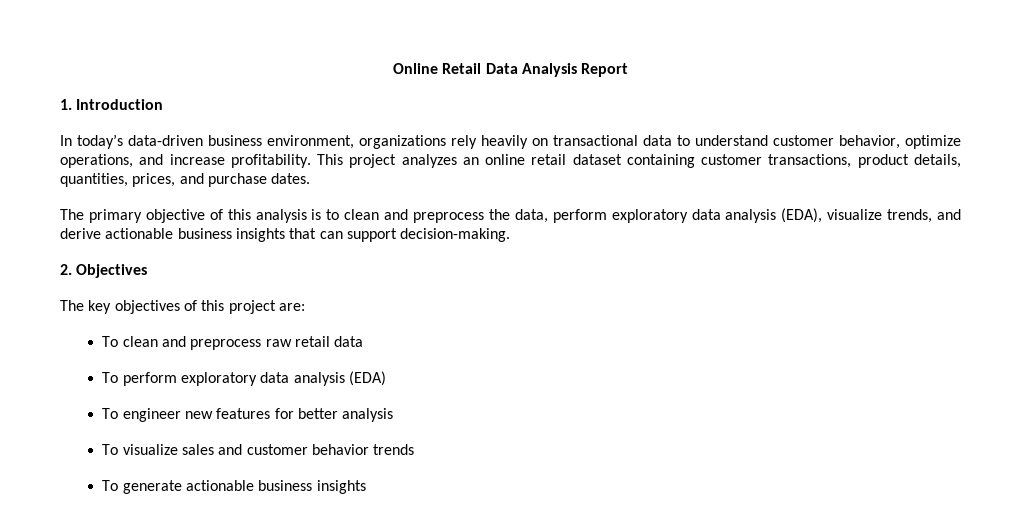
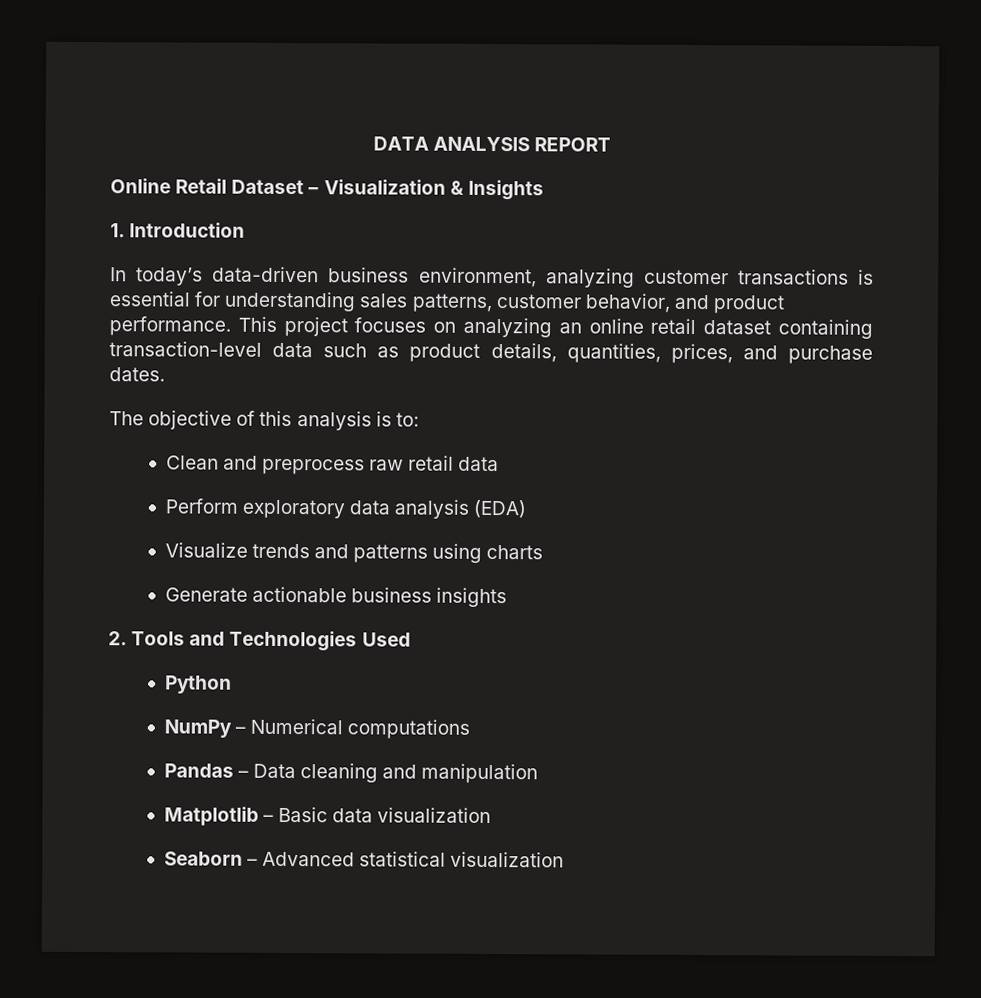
[392,63,629,77] Online Retail Data Analysis Report -> [372,136,612,152] [110,178,544,201] DATA ANALYSIS REPORT // Online Retail Dataset – Visualization & Insights
[359,135,961,149] [60,154,457,168] organizations rely heavily on transactional data to understand customer behavior, optimize operations, and increase profitability. This project analyzes -> [545,268,874,288] [109,291,785,314] [109,316,552,338] analyzing customer transactions is essential for understanding sales patterns, customer behavior, and product performance. This project focuses on analyzing
[701,154,852,168] customer transactions, -> [109,341,400,358] transaction-level data such as
[88,209,142,223] primary -> (144, 418) none
[326,208,961,223] [60,228,511,242] [60,264,148,278] [60,300,305,314] [102,336,158,347] to clean and preprocess the data, perform exploratory data analysis (EDA), visualize trends, and derive actionable business insights that can support decision-making. // 2. Objectives // The key objectives of this project are: // To clean -> [395,412,419,427] [165,455,219,470] to: // Clean
[102,372,177,386] To perform -> [164,498,238,514] Perform
[102,408,394,422] [102,444,415,455] [102,480,366,494] To engineer new features for better analysis // To visualize sales and customer behavior trends // To generate actionable business insights -> [164,542,544,563] [164,586,508,608] [108,630,411,652] [164,675,232,694] [163,718,471,739] [163,763,539,784] [163,806,492,826] [163,851,565,868] Visualize trends and patterns using charts // Generate actionable business insights // 2. Tools and Technologies Used // Python // NumPy – Numerical computations // Pandas – Data cleaning and manipulation // Matplotlib – Basic data visualization // Seaborn – Advanced statistical visualization

